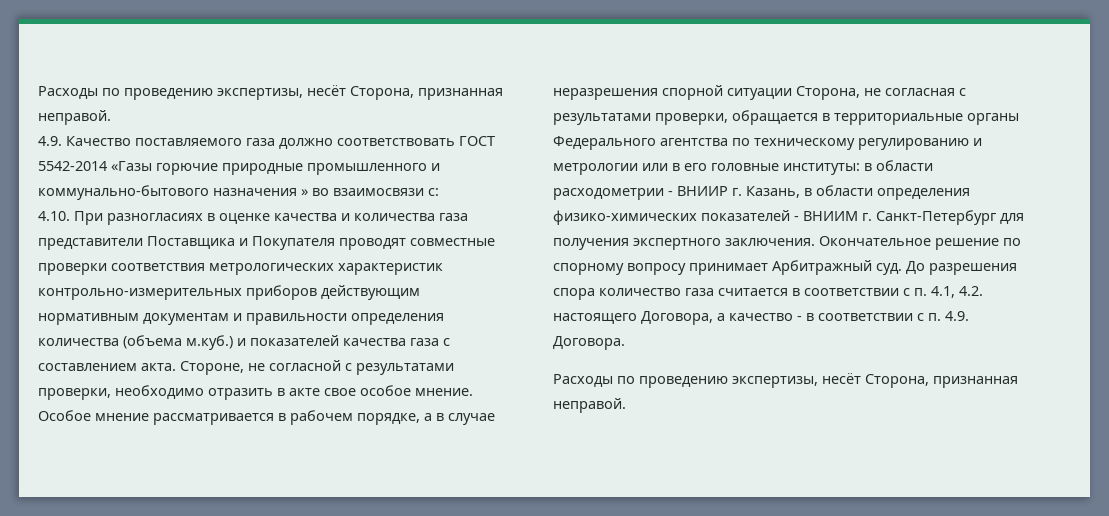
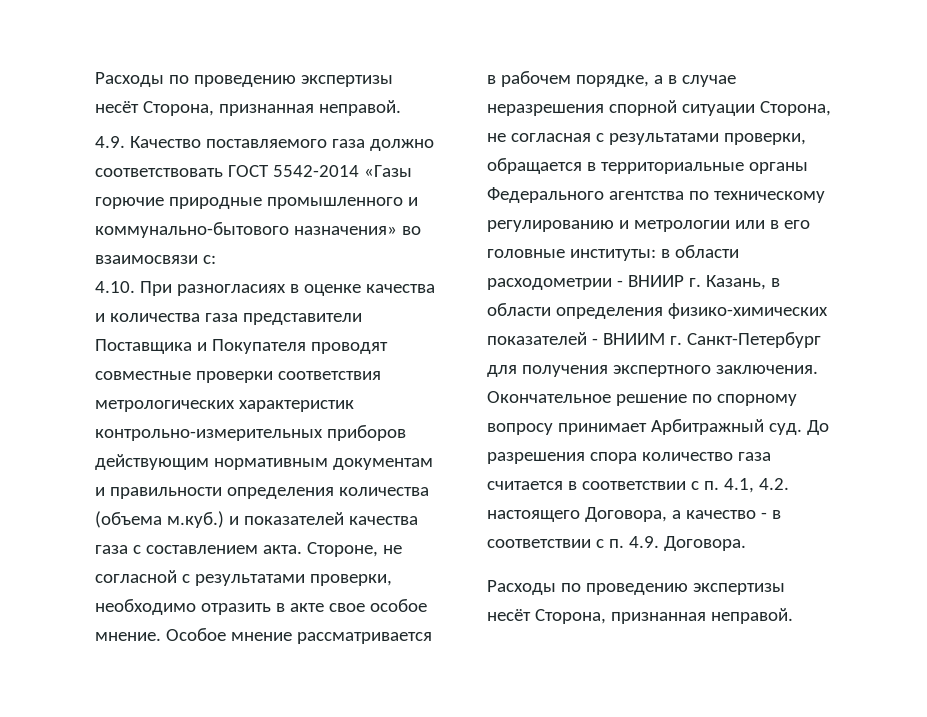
[38,86,303,100] Расходы по проведению экспертизы, -> [95,72,393,87] Расходы по проведению экспертизы
[213,188,308,196] назначения » -> [293,226,397,235] назначения»
[732,376,818,388] экспертизы, -> [692,583,785,595] экспертизы

